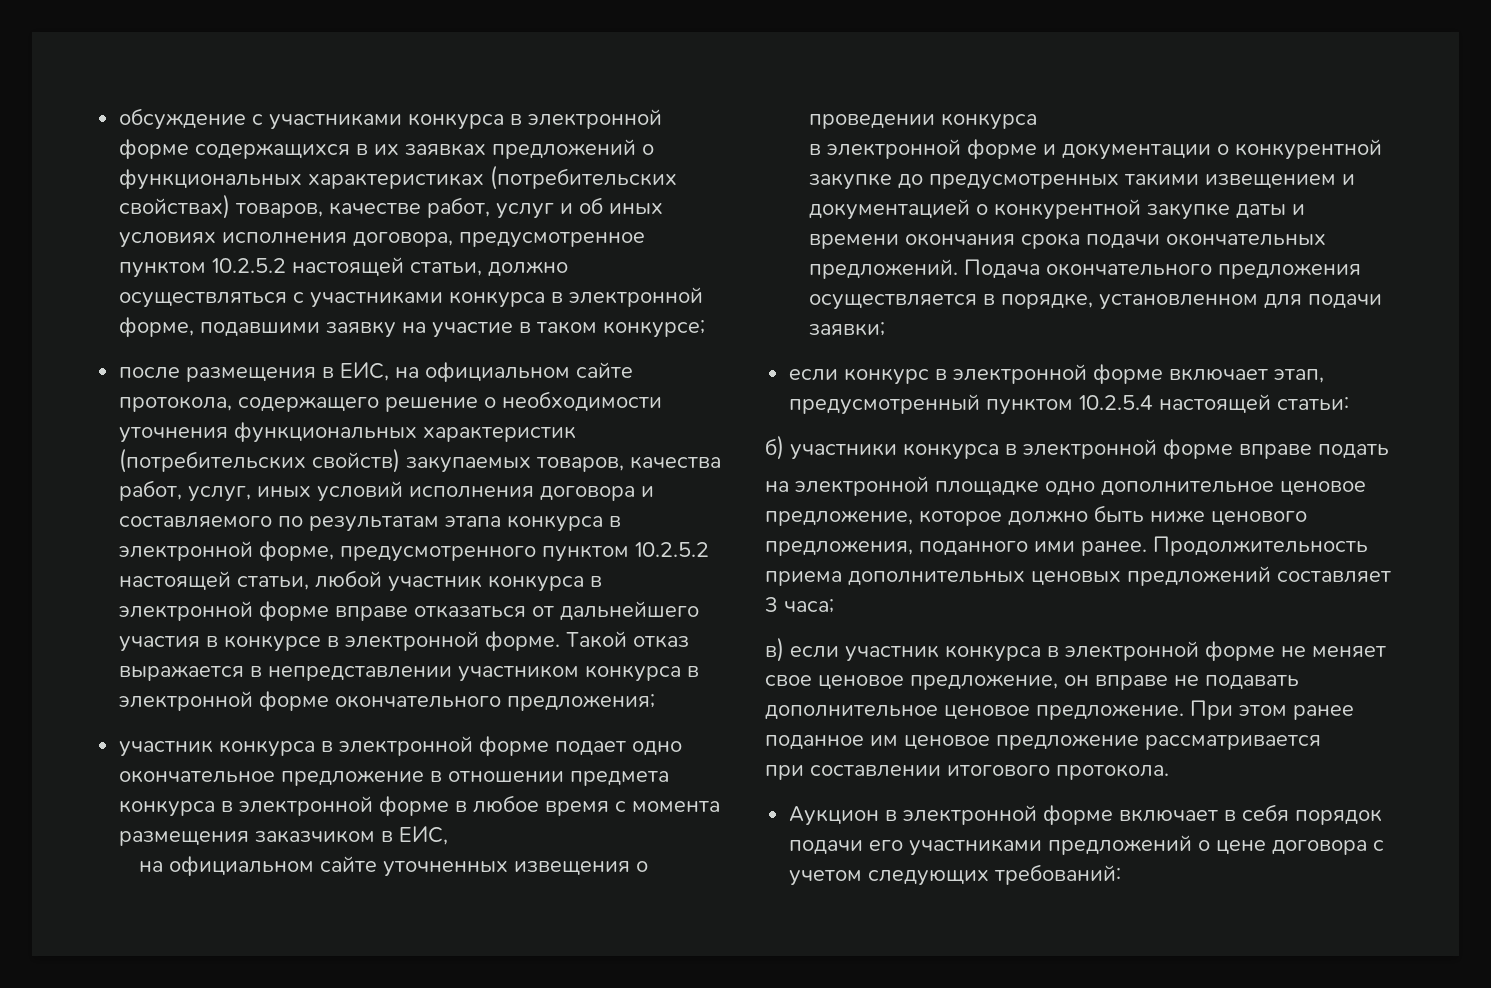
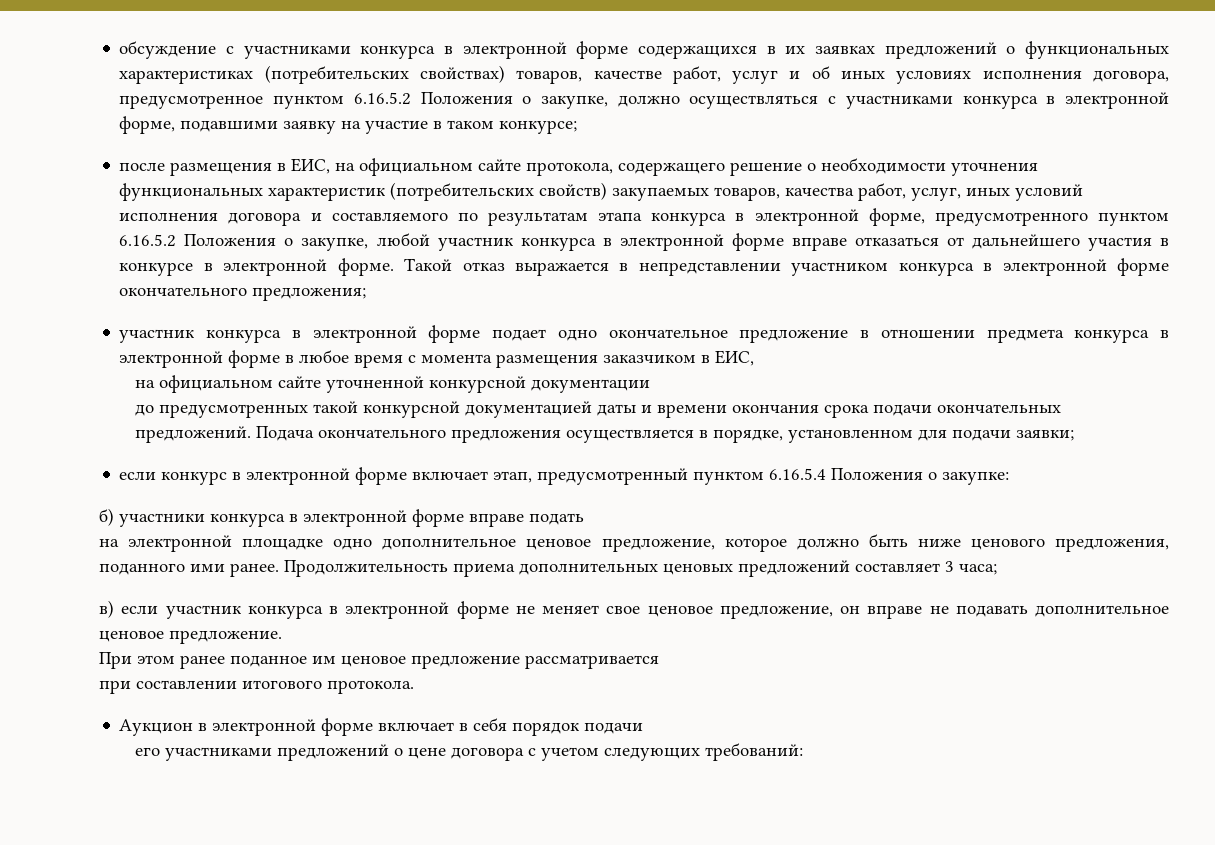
[212,257,483,277] 10.2.5.2 настоящей статьи, -> [353,92,608,109] 6.16.5.2 Положения о закупке,
[635,542,710,557] [119,571,310,591] 10.2.5.2 настоящей статьи, -> [119,234,369,251] 6.16.5.2 Положения о закупке,
[382,861,648,877] [808,113,1037,130] [808,139,1382,160] [808,173,1355,190] [808,199,1230,220] уточненных извещения о проведении конкурса // в электронной форме и документации о конкурентной закупке до предусмотренных такими извещением и документацией о конкурентной закупке -> [325,376,650,393] [134,401,592,418] уточненной конкурсной документации // до предусмотренных такой конкурсной документацией
[1079,394,1350,414] 10.2.5.4 настоящей статьи: -> [769,468,1010,485] 6.16.5.4 Положения о закупке:
(1184, 712) none -> (282, 637) //
(864, 847) none -> (644, 728) //

